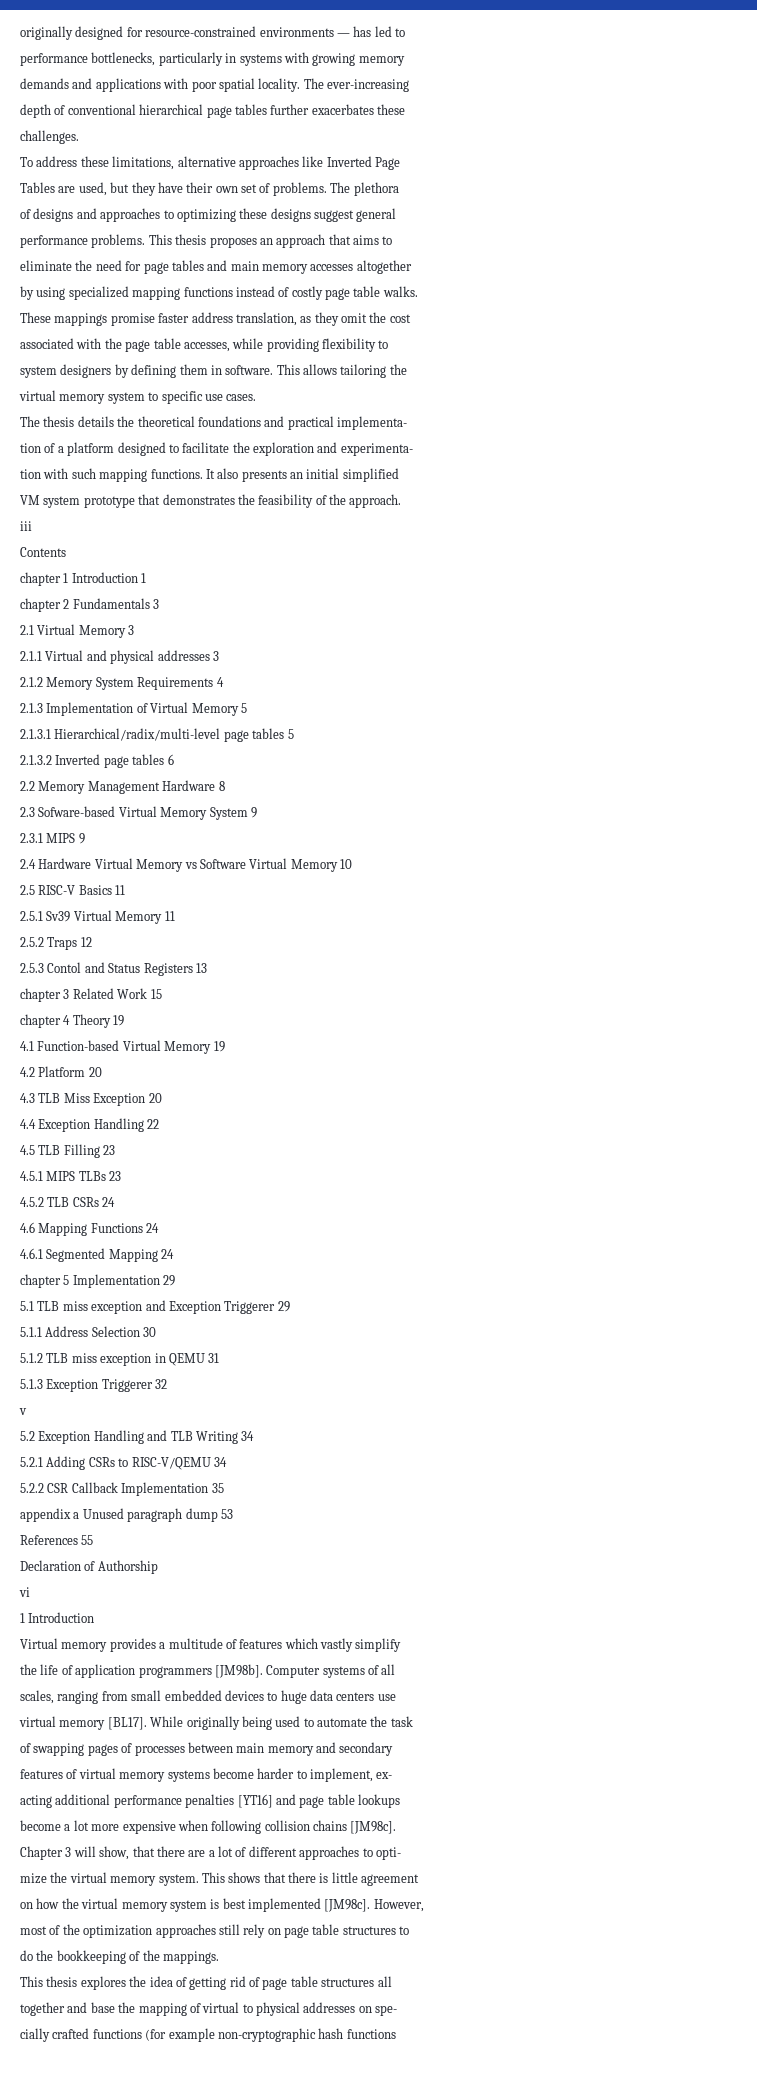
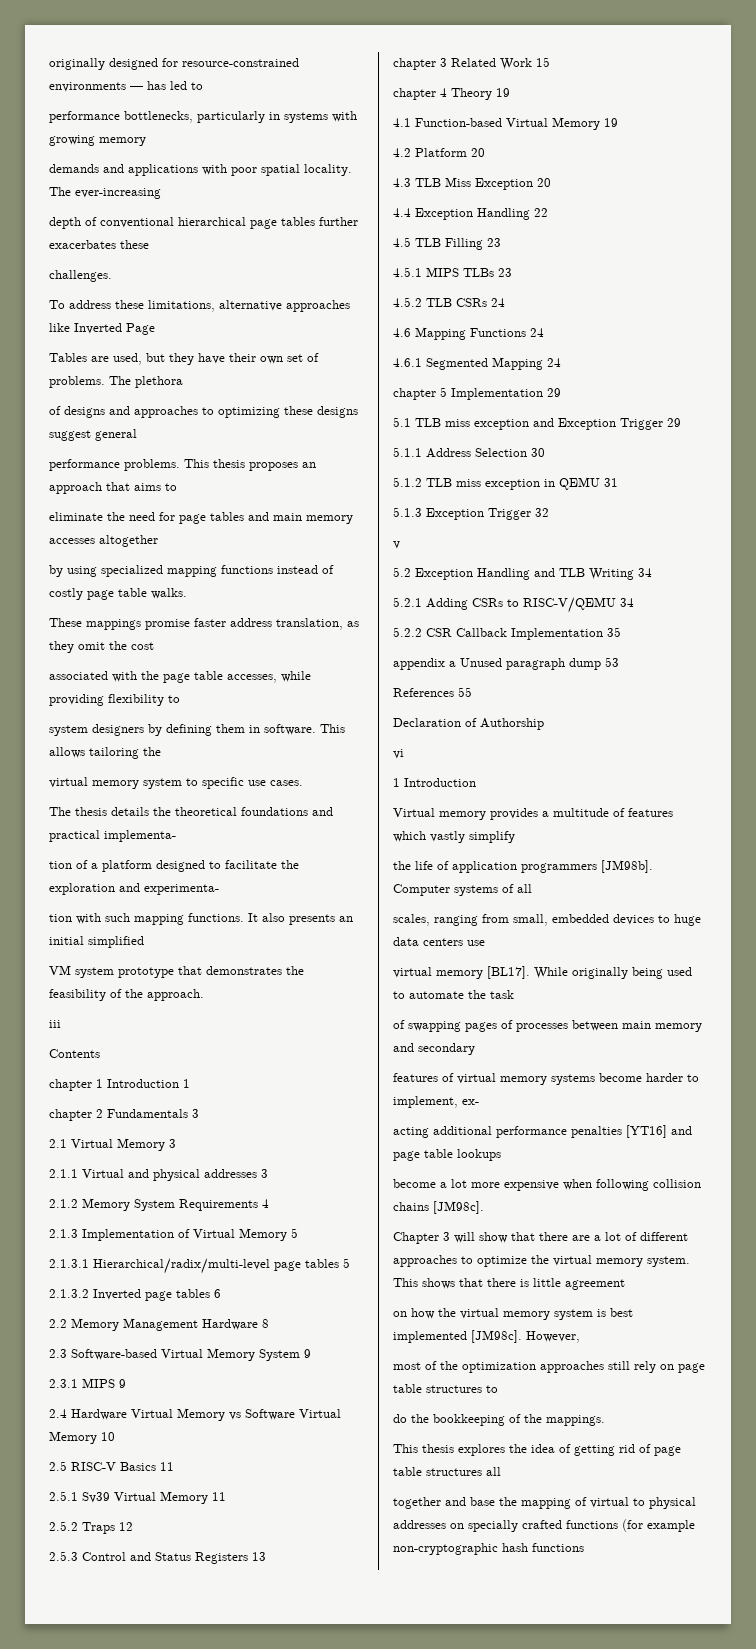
[38,806,116,817] Sofware-based -> [71,1349,157,1360] Software-based
[47,962,82,973] Contol -> [82,1552,126,1561] Control
[224,1301,276,1314] Triggerer -> [620,418,663,430] Trigger
[101,1379,153,1392] Triggerer -> [488,508,531,520] Trigger
[131,1690,162,1701] small -> [513,914,548,926] small,
[99,1846,130,1860] show, -> [479,1232,508,1243] show
[375,1847,401,1860] [20,1873,47,1884] opti- // mize -> [477,1256,527,1267] optimize
[375,2005,398,2016] [20,2028,50,2042] spe- // cially -> [468,1520,518,1532] specially

